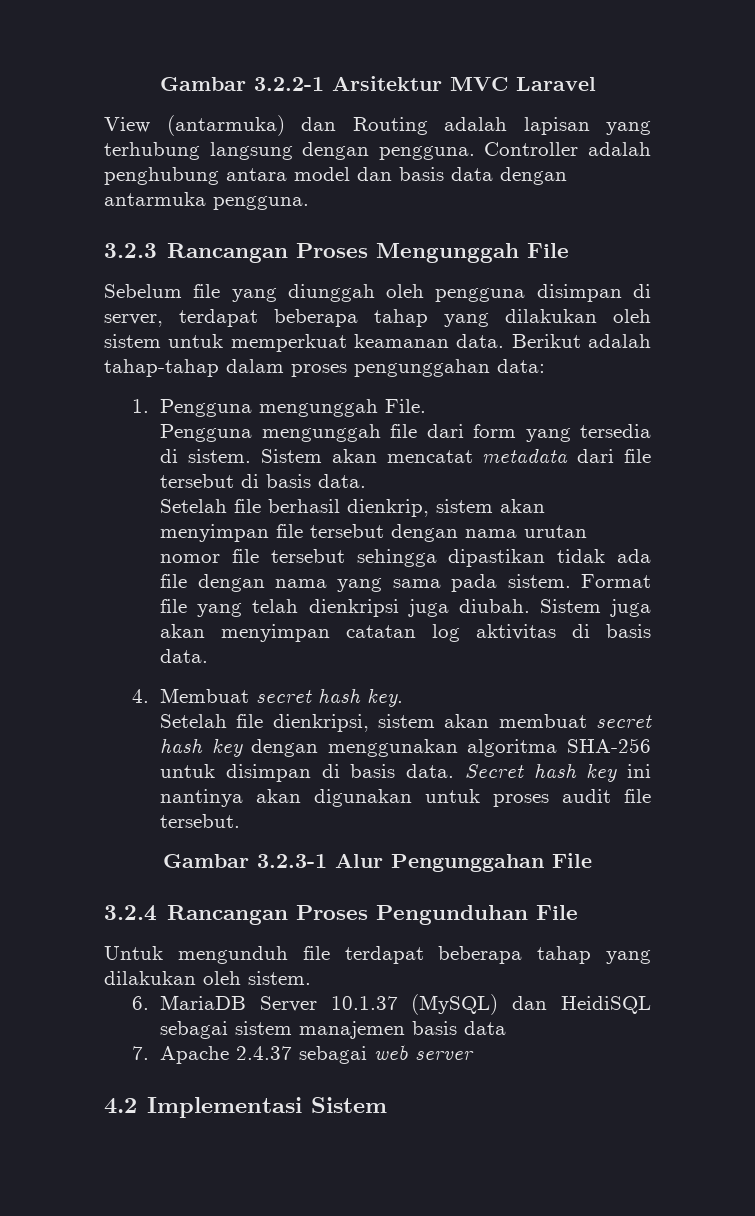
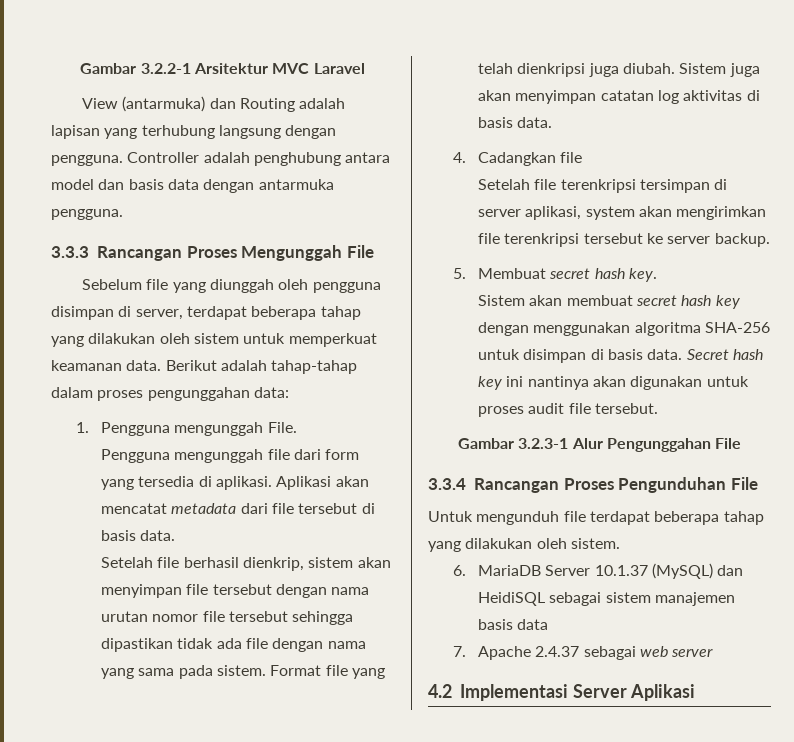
[104,243,157,258] 3.2.3 -> [51,246,89,258] 3.3.3
[187,449,322,463] sistem. Sistem -> [216,476,332,490] aplikasi. Aplikasi
(150, 696) none -> [478,152,583,166] [478,179,728,193] [478,206,767,220] [478,233,770,247] [453,268,467,279] Cadangkan file // Setelah file terenkripsi tersimpan di server aplikasi, system akan mengirimkan file terenkripsi tersebut ke server backup. // 5.
[160,714,436,732] Setelah file dienkripsi, sistem -> [478,295,526,306] Sistem
[104,905,157,921] 3.2.4 -> [428,478,466,490] 3.3.4
[311,1097,388,1113] Sistem -> [572,684,696,701] Server Aplikasi

